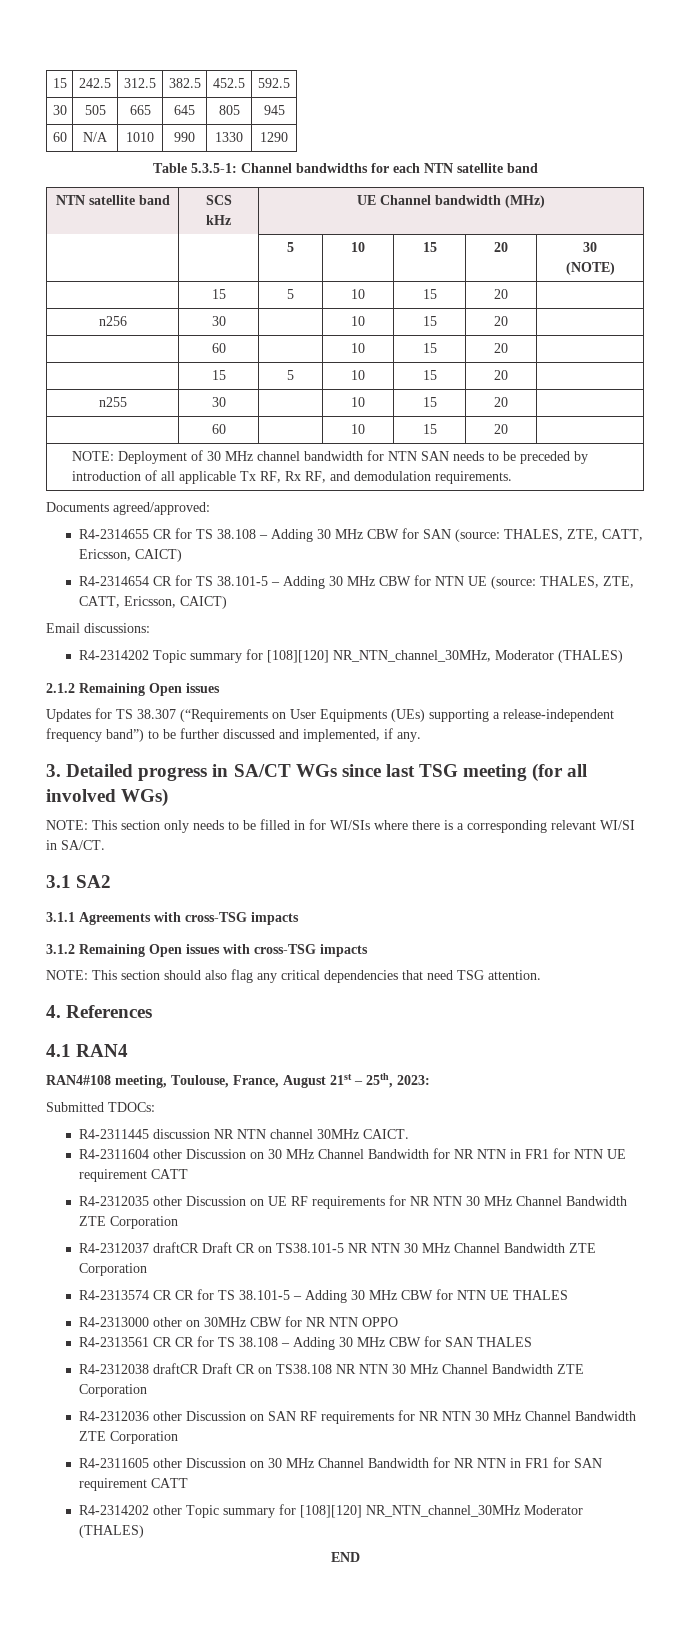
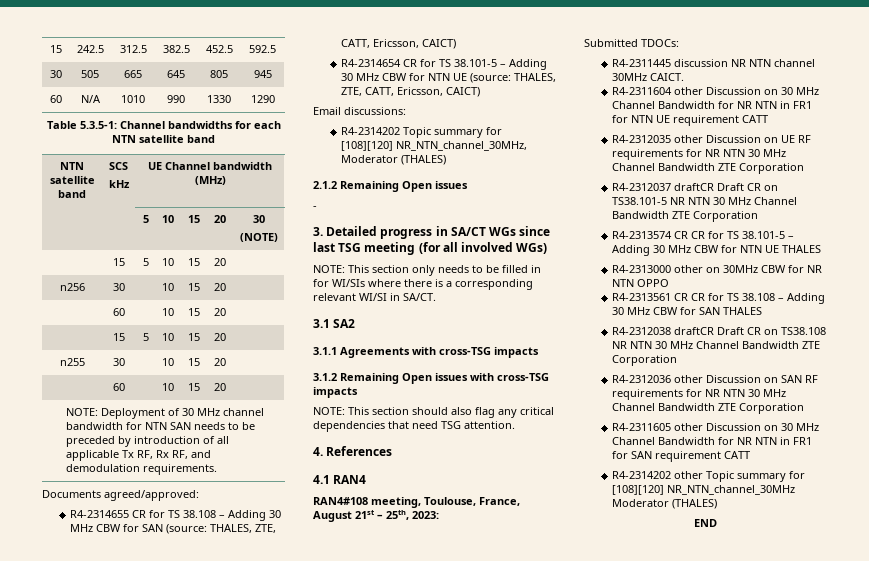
[46,708,614,722] [46,728,421,742] Updates for TS 38.307 (“Requirements on User Equipments (UEs) supporting a release-independent frequency band”) to be further discussed and implemented, if any. -> [313,206,317,209] -

